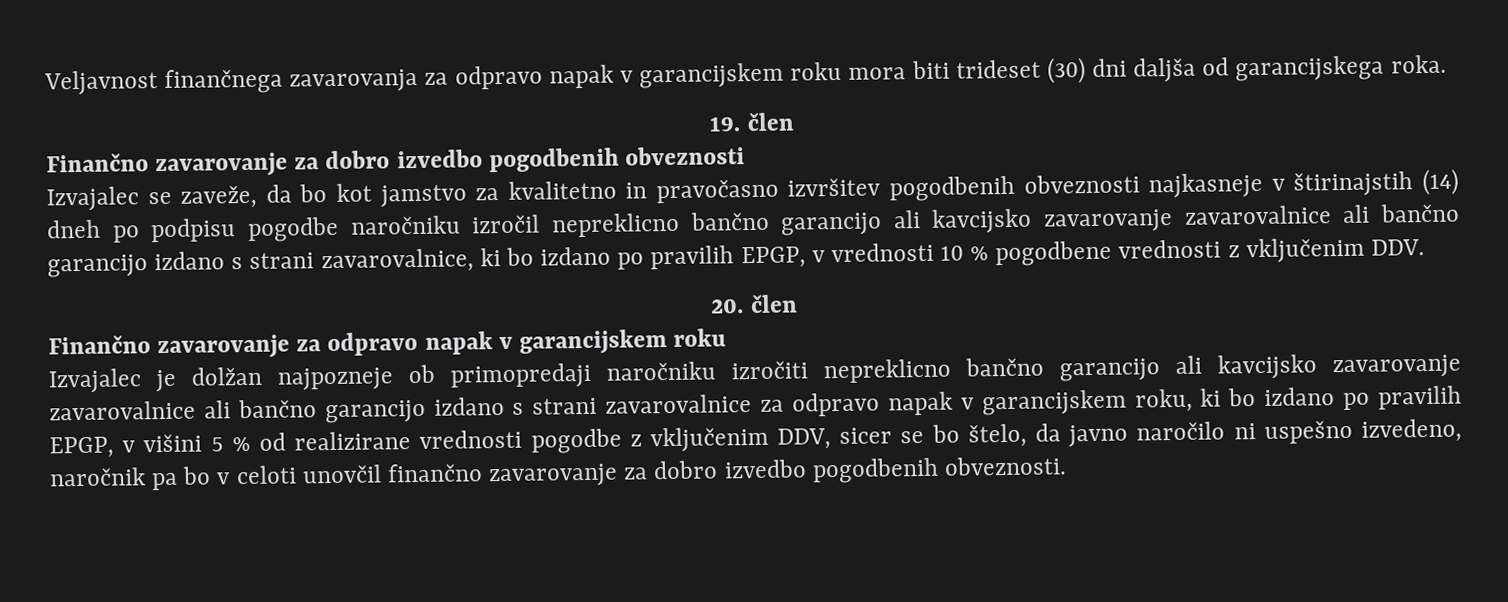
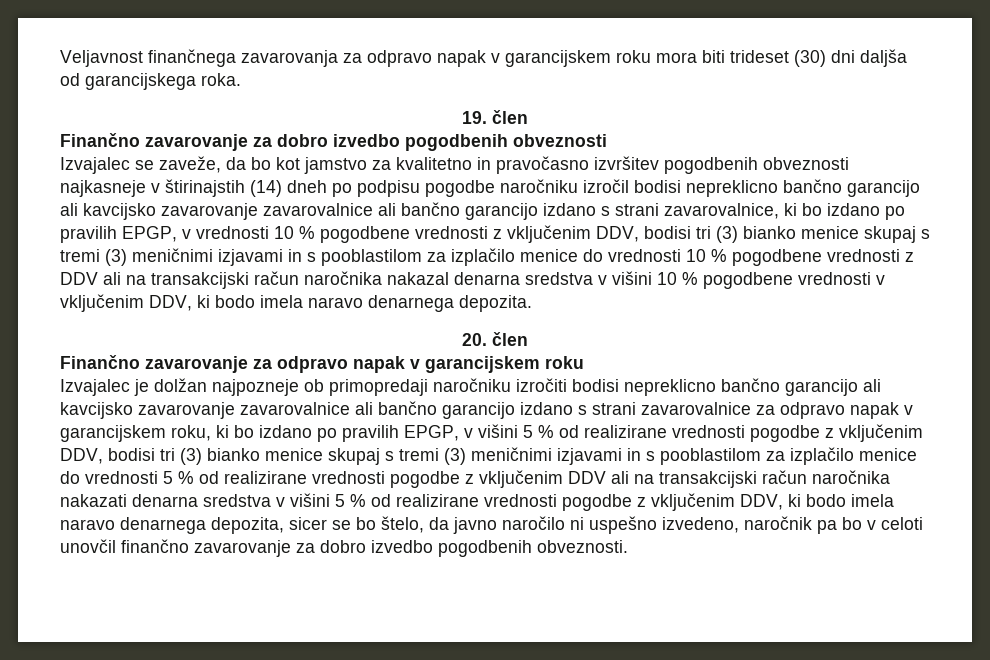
(541, 224) none -> [634,180,681,193] bodisi
[1370,239,1425,256] DDV. -> [596,226,930,243] [60,248,914,266] [60,271,885,289] [60,294,532,312] DDV, bodisi tri (3) bianko menice skupaj s tremi (3) meničnimi izjavami in s pooblastilom za izplačilo menice do vrednosti 10 % pogodbene vrednosti z DDV ali na transakcijski račun naročnika nakazal denarna sredstva v višini 10 % pogodbene vrednosti v vključenim DDV, ki bodo imela naravo denarnega depozita.
(808, 370) none -> [572,379,619,392] bodisi
(832, 439) none -> [108,447,917,465] [60,470,890,488] [60,493,894,511] [60,517,284,534] bodisi tri (3) bianko menice skupaj s tremi (3) meničnimi izjavami in s pooblastilom za izplačilo menice do vrednosti 5 % od realizirane vrednosti pogodbe z vključenim DDV ali na transakcijski račun naročnika nakazati denarna sredstva v višini 5 % od realizirane vrednosti pogodbe z vključenim DDV, ki bodo imela naravo denarnega depozita,

